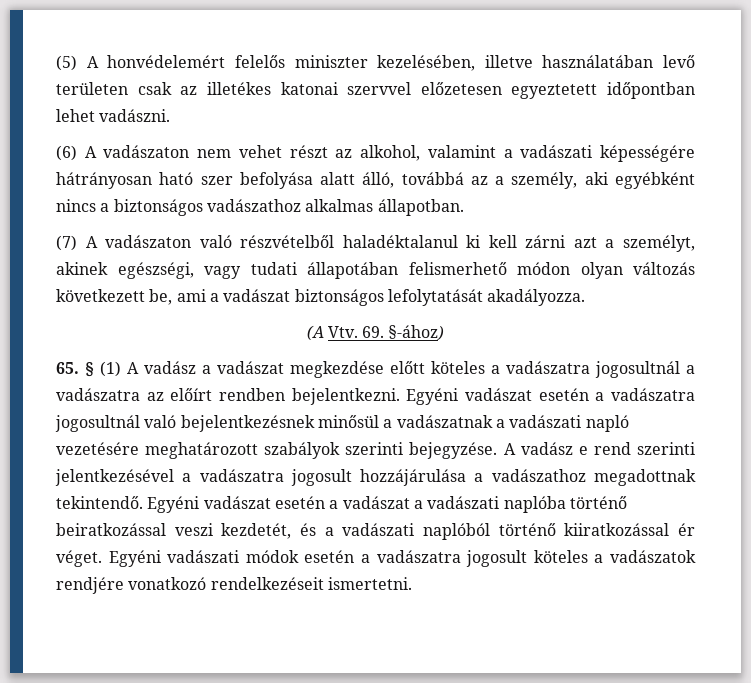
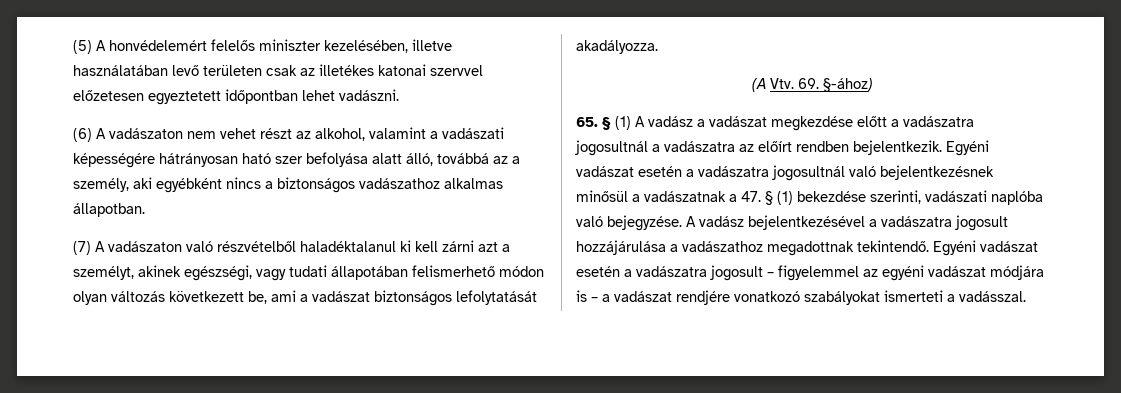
[431,361,485,374] köteles -> (887, 121) none
[291,388,400,405] bejelentkezni. -> [853,140,942,155] bejelentkezik.
[509,415,629,432] [56,442,695,459] [55,469,174,486] vadászati napló vezetésére meghatározott szabályok szerinti bejegyzése. A vadász e rend szerinti jelentkezésével -> [741,190,1043,205] [576,215,865,231] 47. § (1) bekezdése szerinti, vadászati naplóba való bejegyzése. A vadász bejelentkezésével
[342,496,627,513] [56,523,696,540] [56,550,697,567] [56,577,412,594] vadászat a vadászati naplóba történő beiratkozással veszi kezdetét, és a vadászati naplóból történő kiiratkozással ér véget. Egyéni vadászati módok esetén a vadászatra jogosult köteles a vadászatok rendjére vonatkozó rendelkezéseit ismertetni. -> [636,265,1044,281] [576,290,1026,305] vadászatra jogosult – figyelemmel az egyéni vadászat módjára is – a vadászat rendjére vonatkozó szabályokat ismerteti a vadásszal.

